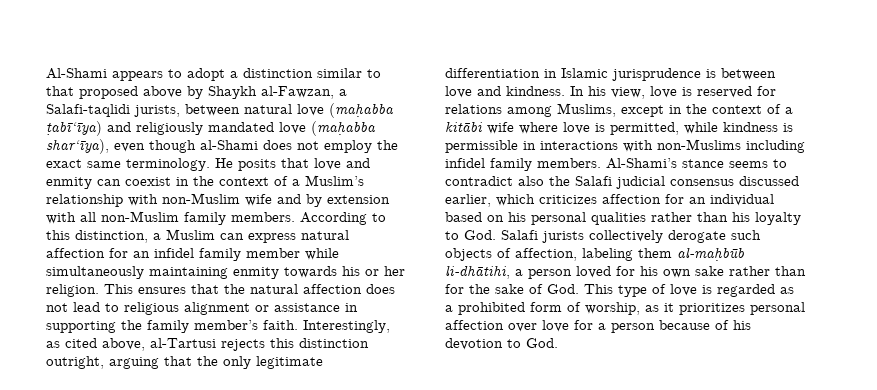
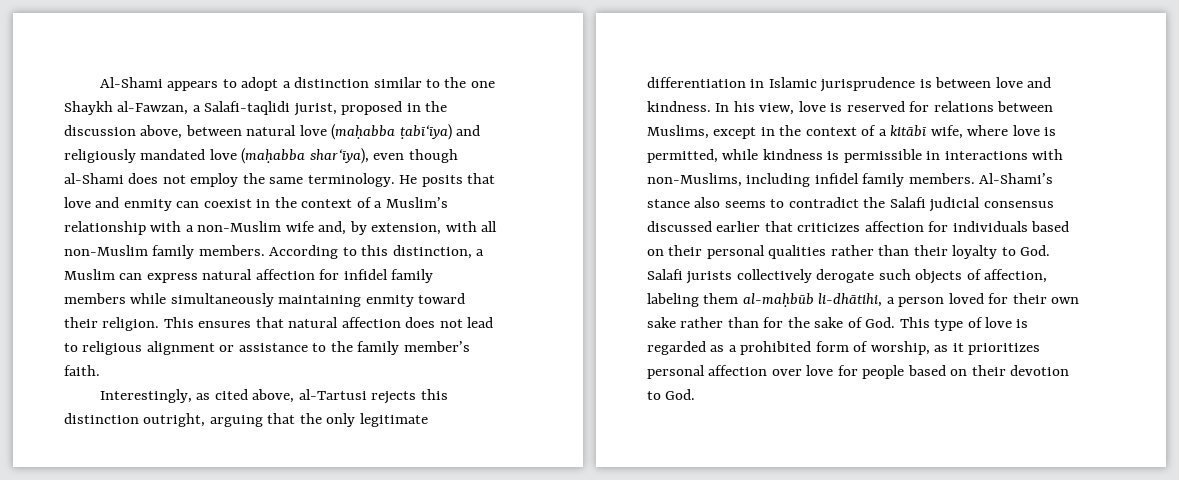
[46,86,347,99] [46,104,180,117] that proposed above by Shaykh al-Fawzan, a Salafi-taqlidi jurists, -> [444,77,495,88] [64,101,448,116] [64,125,183,139] the one Shaykh al-Fawzan, a Salafi-taqlidi jurist, proposed in the discussion above,
[46,159,82,168] exact -> (265, 178) none
(158, 200) none -> [185,225,194,232] a
[277,194,390,207] and by extension -> [318,221,442,235] and, by extension,
[133,248,300,261] an infidel family member -> [343,269,434,283] [64,293,126,304] infidel family members
[284,266,405,278] towards his or her -> [418,293,466,304] [64,317,98,328] toward their
[224,284,245,294] the -> (284, 322) none
[345,303,358,312] [46,321,116,333] in supporting -> [312,343,327,352] to
(298, 325) none -> (100, 370) //
[507,106,552,117] among -> [997,101,1054,112] between
[445,121,514,134] kitābi wife -> [890,125,963,139] kitābī wife,
[657,139,741,150] non-Muslims -> [647,173,742,187] non-Muslims,
(724, 163) none -> [694,197,721,208] also
[518,176,544,186] also -> (859, 202) none
[445,194,535,207] earlier, which -> [716,221,793,232] earlier that
[689,194,774,206] [445,212,526,222] an individual based on his -> [952,221,1070,232] [647,245,703,256] individuals based on their
[732,212,750,222] his -> [913,245,948,256] their
[640,266,658,276] his -> [1012,293,1047,304] their
[598,320,751,333] a person because of his -> [862,365,1006,379] people based on their

